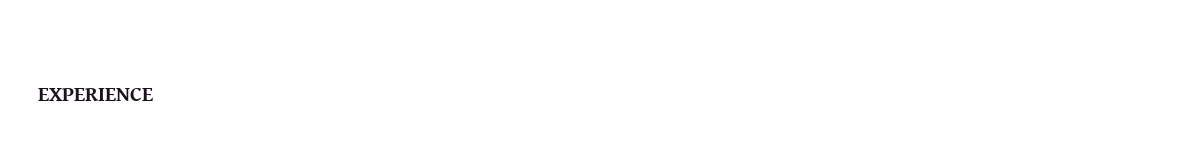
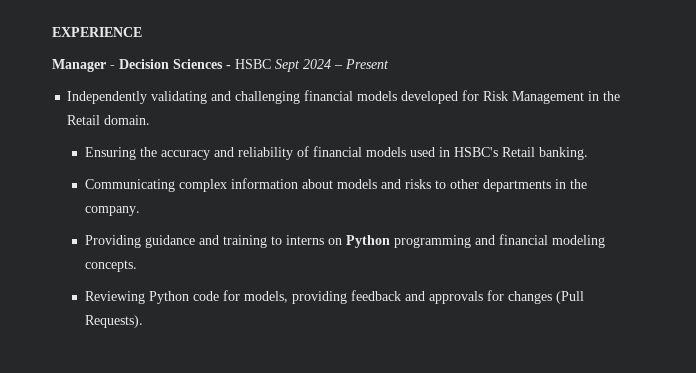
(153, 94) none -> [52,59,389,72] [67,90,621,104] [67,115,151,125] [84,146,588,160] [84,178,587,192] [84,206,140,216] [84,234,605,248] [84,260,137,272] [84,290,584,304] [84,315,143,328] // Manager - Decision Sciences - HSBC Sept 2024 – Present // Independently validating and challenging financial models developed for Risk Management in the Retail domain. // Ensuring the accuracy and reliability of financial models used in HSBC's Retail banking. // Communicating complex information about models and risks to other departments in the company. // Providing guidance and training to interns on Python programming and financial modeling concepts. // Reviewing Python code for models, providing feedback and approvals for changes (Pull Requests).

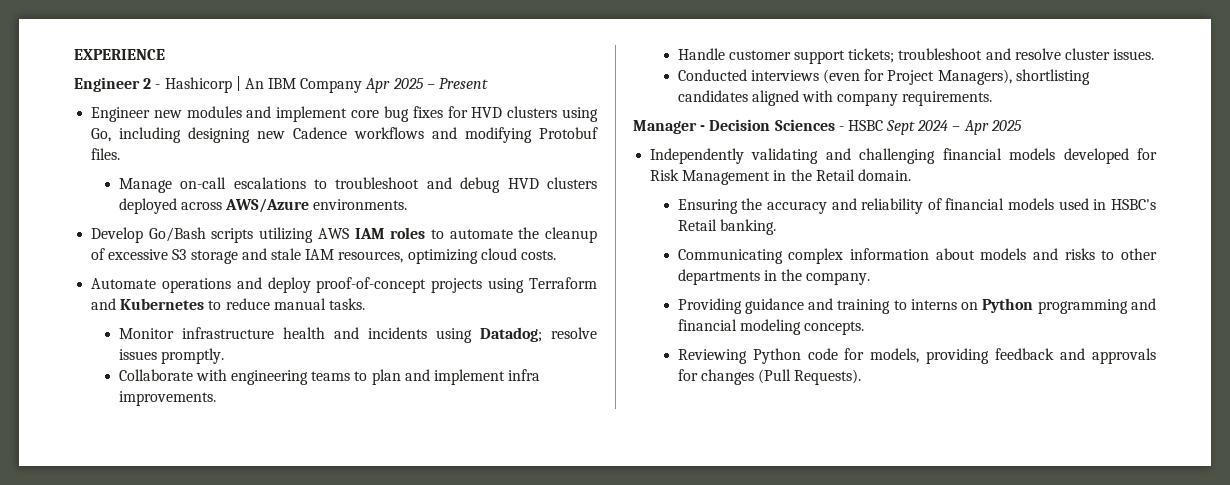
(142, 32) none -> [74,76,489,93] [91,106,598,122] [91,127,598,143] [91,148,121,160] [118,177,597,193] [118,198,408,214] [91,227,597,243] [91,248,556,264] [91,277,597,293] [91,298,365,310] [118,327,597,343] [118,348,224,364] [118,369,541,385] [118,391,216,406] [677,48,1155,64] [677,69,1090,85] [677,90,993,106] // Engineer 2 - Hashicorp | An IBM Company Apr 2025 – Present // Engineer new modules and implement core bug fixes for HVD clusters using Go, including designing new Cadence workflows and modifying Protobuf files. // Manage on-call escalations to troubleshoot and debug HVD clusters deployed across AWS/Azure environments. // Develop Go/Bash scripts utilizing AWS IAM roles to automate the cleanup of excessive S3 storage and stale IAM resources, optimizing cloud costs. // Automate operations and deploy proof-of-concept projects using Terraform and Kubernetes to reduce manual tasks. // Monitor infrastructure health and incidents using Datadog; resolve issues promptly. // Collaborate with engineering teams to plan and implement infra improvements. // Handle customer support tickets; troubleshoot and resolve cluster issues. // Conducted interviews (even for Project Managers), shortlisting candidates aligned with company requirements.
[345,59,389,69] Present -> [963,120,1022,135] Apr 2025

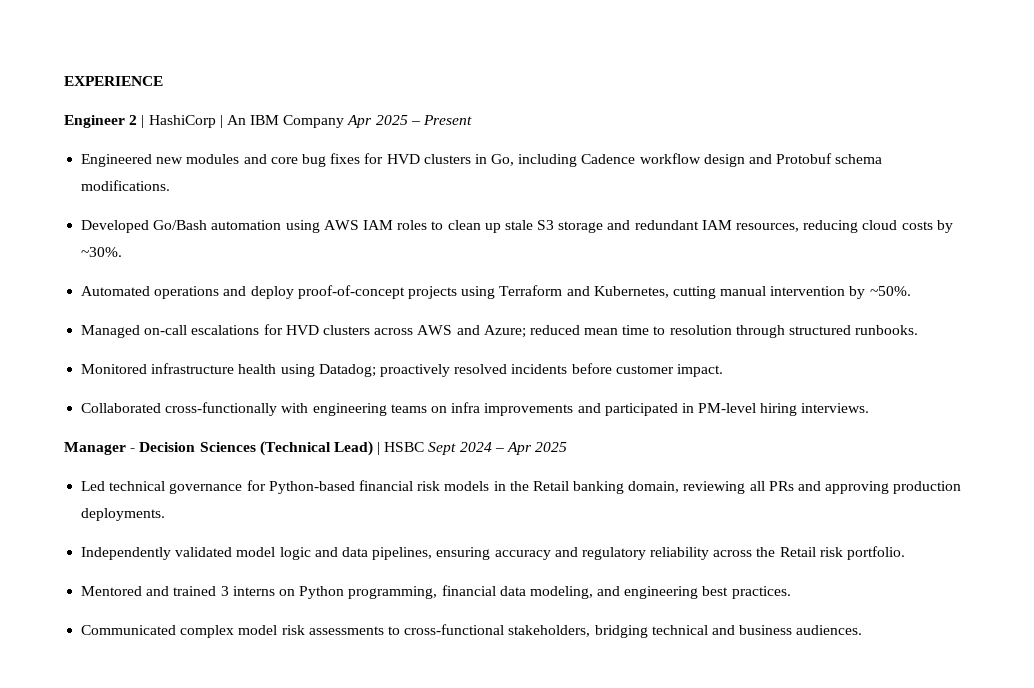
[155,77,232,93] - Hashicorp -> [141,115,216,128] | HashiCorp
[91,107,151,122] Engineer -> [81,154,153,167] Engineered
[276,106,348,122] implement -> (267, 159) none
[562,107,598,122] using -> [474,154,487,164] in
[188,127,598,143] [91,148,121,160] [118,177,597,193] [118,198,408,214] [91,227,597,243] [91,248,169,260] designing new Cadence workflows and modifying Protobuf files. // Manage on-call escalations to troubleshoot and debug HVD clusters deployed across AWS/Azure environments. // Develop Go/Bash scripts utilizing AWS IAM roles to automate the cleanup of excessive -> [581,153,883,167] [81,180,171,191] [81,220,533,233] Cadence workflow design and Protobuf schema modifications. // Developed Go/Bash automation using AWS IAM roles to clean up stale
[270,248,301,260] stale -> [634,220,699,230] redundant
[407,248,556,264] [91,278,157,289] optimizing cloud costs. // Automate -> [803,220,953,233] [81,247,123,257] [81,286,151,296] reducing cloud costs by ~30%. // Automated
[120,298,365,310] [118,327,597,343] [118,348,224,364] [118,369,541,385] [118,391,216,406] [677,48,1155,64] [677,69,1090,85] [677,90,993,106] Kubernetes to reduce manual tasks. // Monitor infrastructure health and incidents using Datadog; resolve issues promptly. // Collaborate with engineering teams to plan and implement infra improvements. // Handle customer support tickets; troubleshoot and resolve cluster issues. // Conducted interviews (even for Project Managers), shortlisting candidates aligned with company requirements. -> [593,286,911,299] [81,324,919,338] [81,363,723,377] [81,402,870,416] Kubernetes, cutting manual intervention by ~50%. // Managed on-call escalations for HVD clusters across AWS and Azure; reduced mean time to resolution through structured runbooks. // Monitored infrastructure health using Datadog; proactively resolved incidents before customer impact. // Collaborated cross-functionally with engineering teams on infra improvements and participated in PM-level hiring interviews.
[838,126,844,131] - -> [259,441,381,456] (Technical Lead) |
[650,148,1157,164] [650,169,911,185] [677,198,1156,214] [677,219,776,235] [677,248,1157,264] [677,269,871,285] [677,298,1156,314] [677,319,865,335] [677,348,1156,364] [677,369,862,385] Independently validating and challenging financial models developed for Risk Management in the Retail domain. // Ensuring the accuracy and reliability of financial models used in HSBC's Retail banking. // Communicating complex information about models and risks to other departments in the company. // Providing guidance and training to interns on Python programming and financial modeling concepts. // Reviewing Python code for models, providing feedback and approvals for changes (Pull Requests). -> [81,480,962,494] [81,508,166,521] [81,546,906,560] [81,585,791,599] [81,624,863,638] Led technical governance for Python-based financial risk models in the Retail banking domain, reviewing all PRs and approving production deployments. // Independently validated model logic and data pipelines, ensuring accuracy and regulatory reliability across the Retail risk portfolio. // Mentored and trained 3 interns on Python programming, financial data modeling, and engineering best practices. // Communicated complex model risk assessments to cross-functional stakeholders, bridging technical and business audiences.

